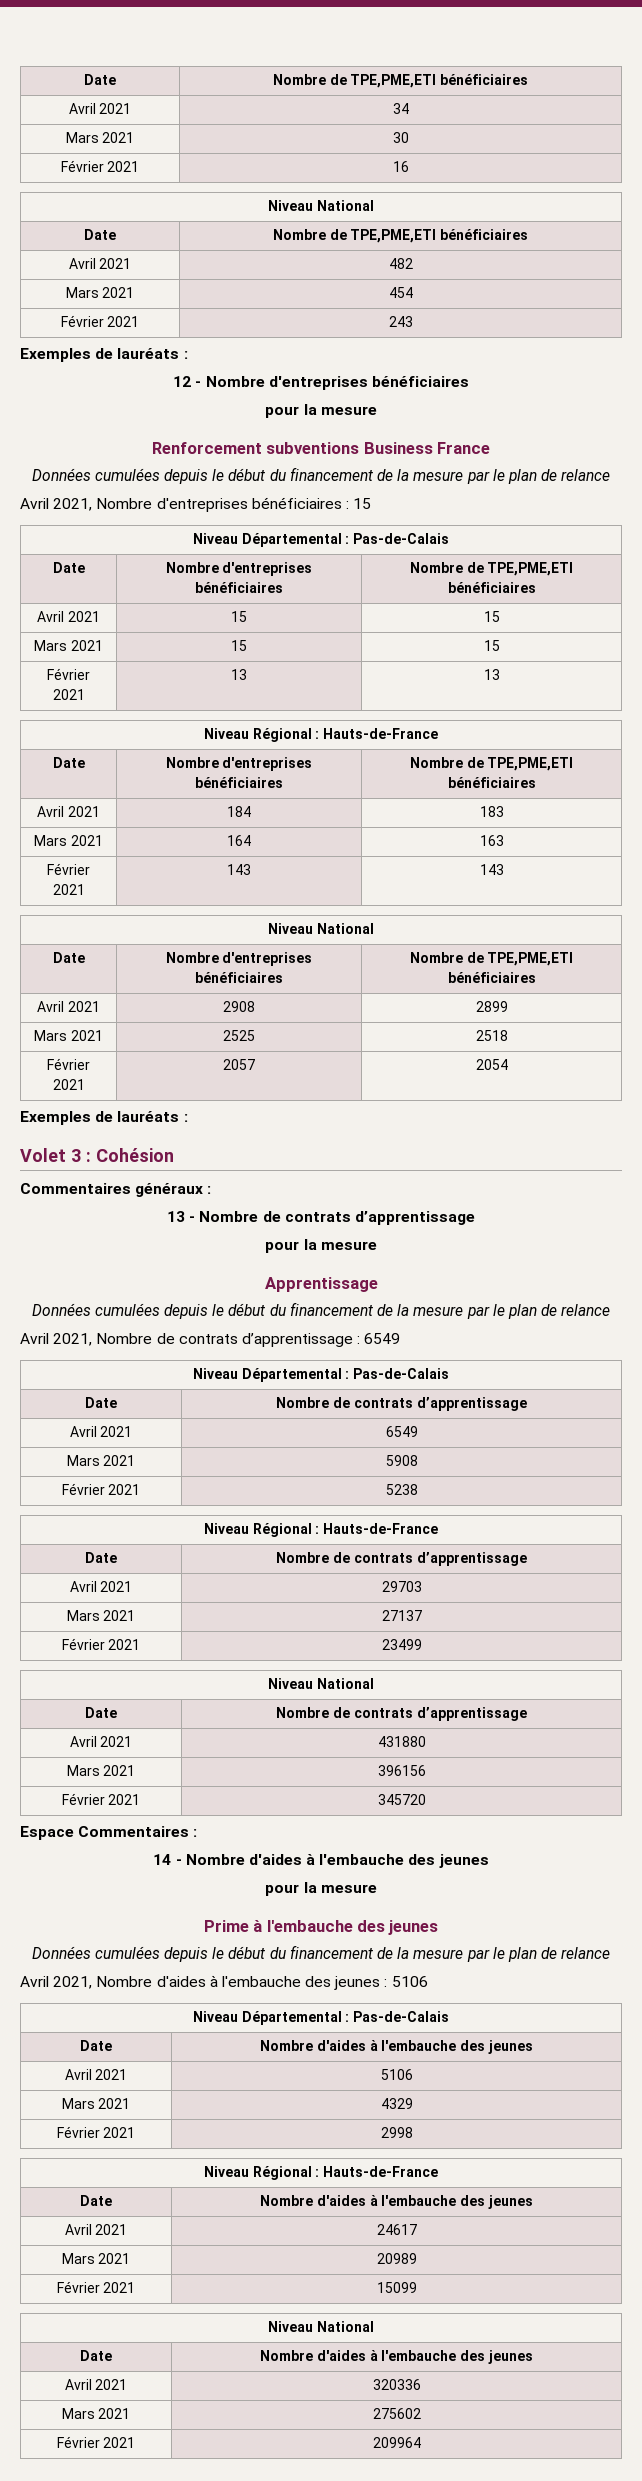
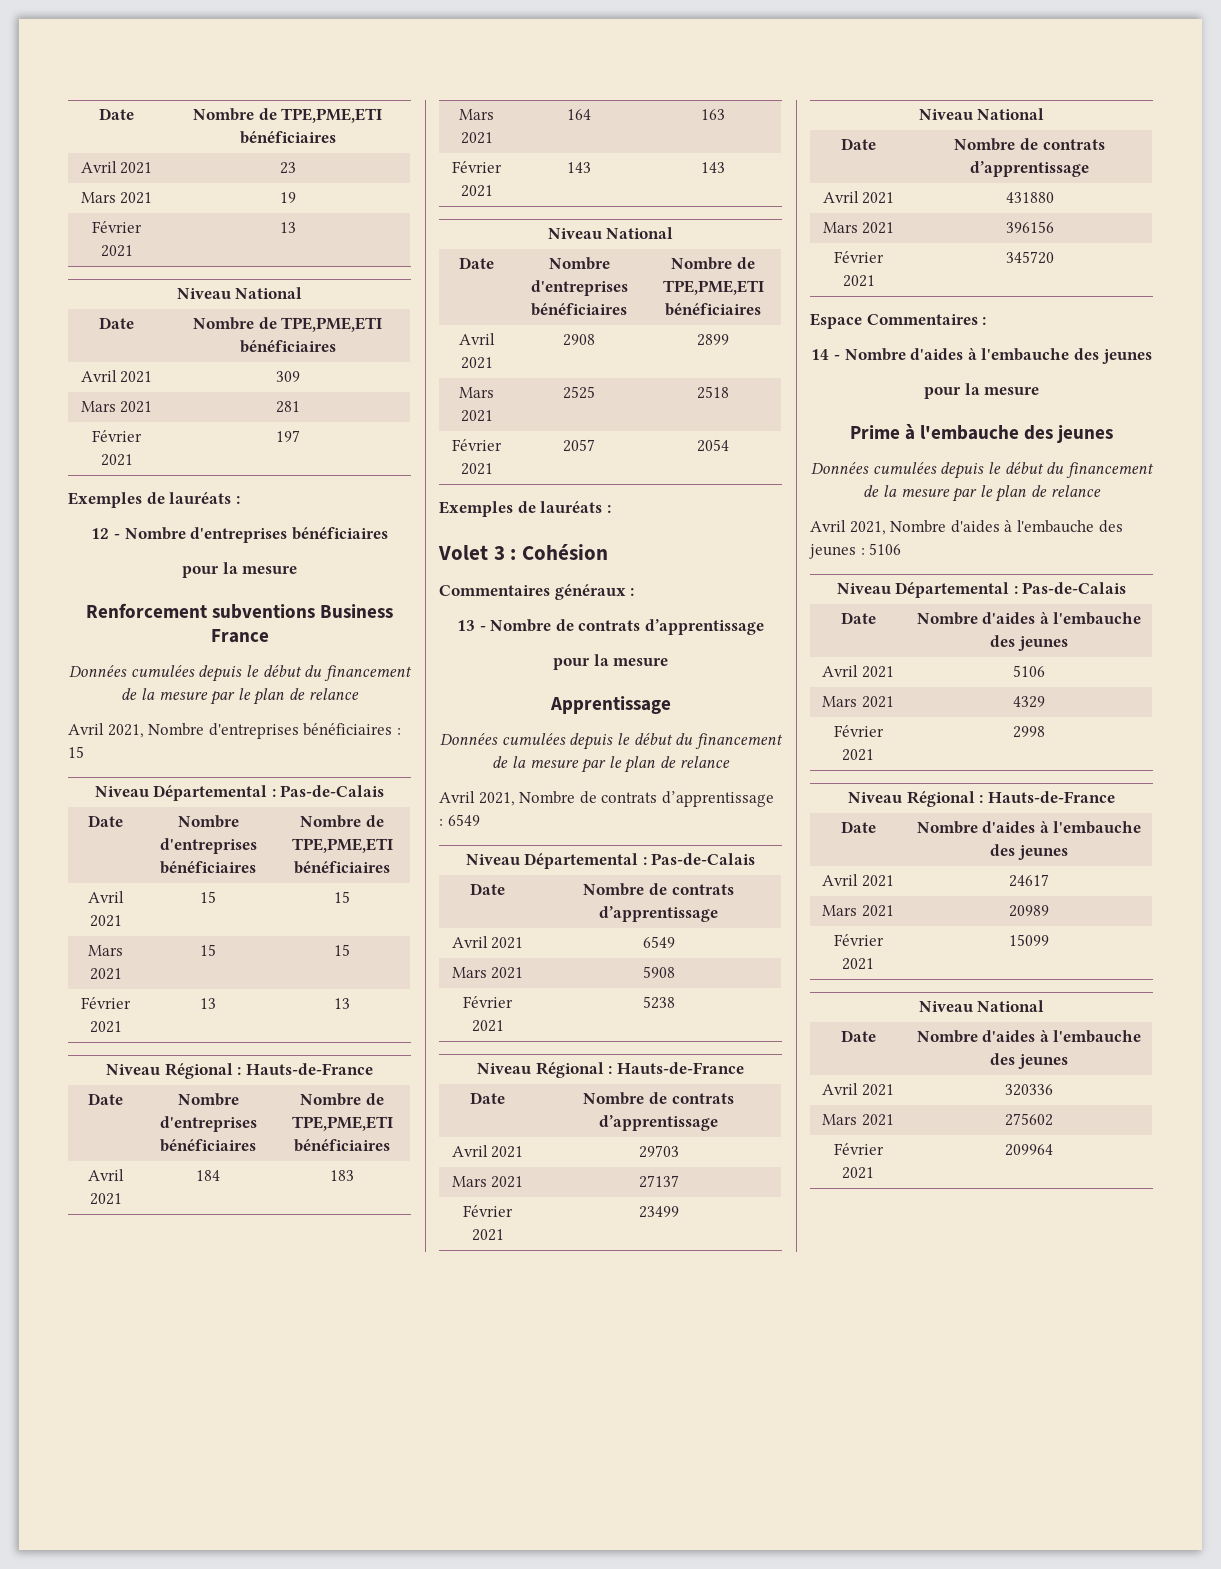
[84,74,116,85] [272,74,529,88] [68,103,132,114] [392,103,409,114] [65,132,135,143] [392,132,409,143] [60,160,140,172] [392,161,409,172] Date | Nombre de TPE,PME,ETI bénéficiaires // Avril 2021 | 34 // Mars 2021 | 30 // Février 2021 | 16 -> [99,108,134,120] [192,108,383,123] [239,131,336,144] [80,161,153,174] [279,162,296,174] [80,192,153,204] [279,192,296,203] [92,221,142,233] [100,245,133,257] [279,222,296,233] Date | Nombre de TPE,PME,ETI bénéficiaires // Avril 2021 | 23 // Mars 2021 | 19 // Février 2021 | 13
[388,258,413,269] [65,287,135,298] [388,287,413,298] [60,315,140,327] [388,316,413,327] 482 // Mars 2021 | 454 // Février 2021 | 243 -> [275,371,300,382] [80,401,153,413] [275,401,300,413] [92,430,142,442] [100,454,133,466] [275,430,300,442] 309 // Mars 2021 | 281 // Février 2021 | 197

